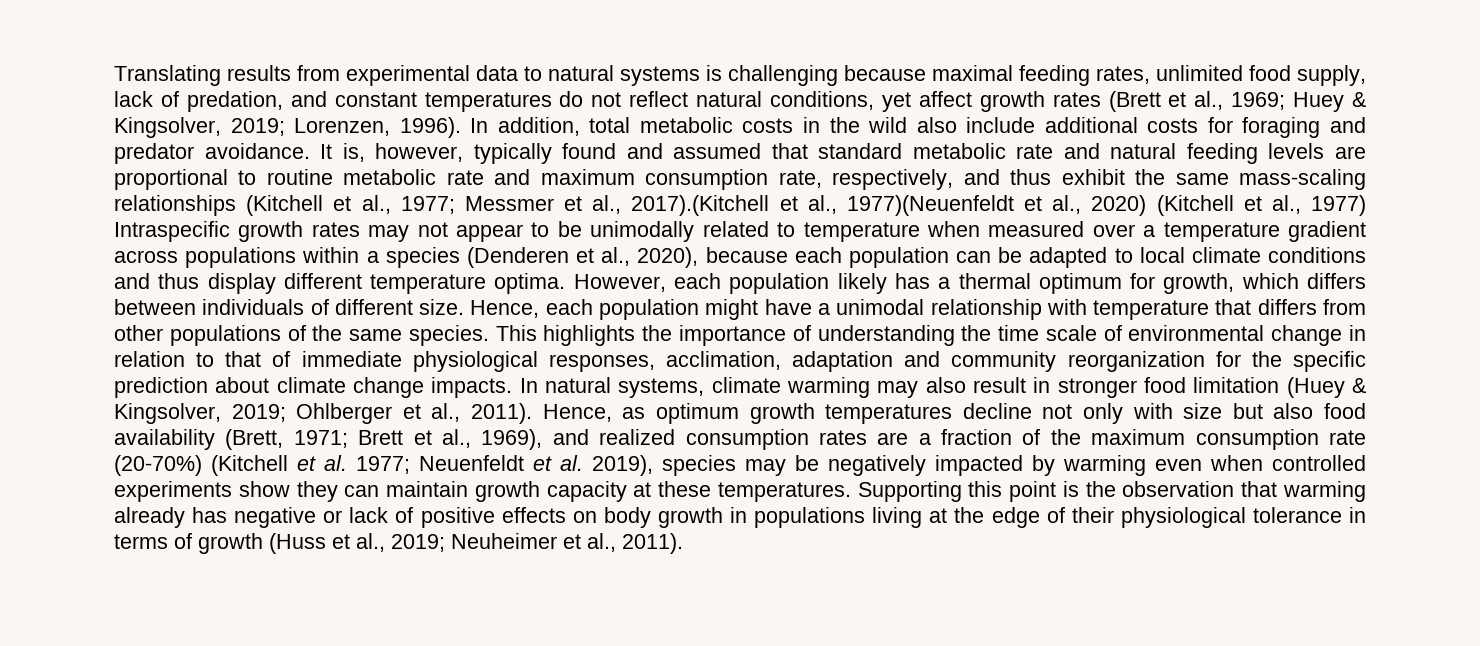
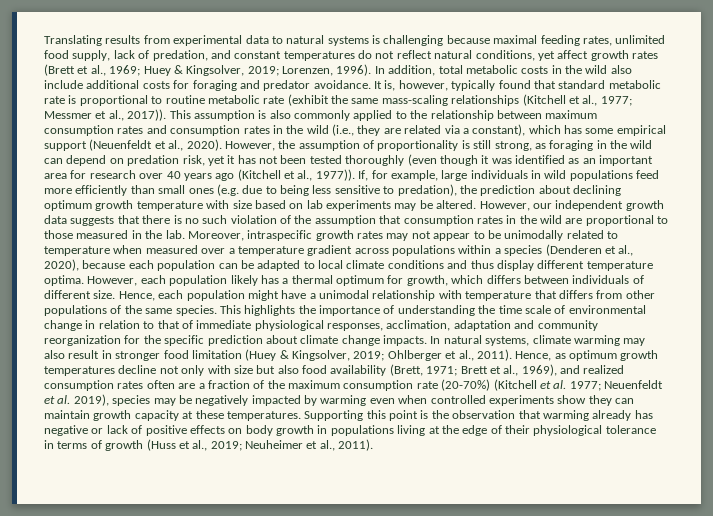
[626,143,762,159] and assumed -> (531, 84) none
[1063,143,1366,164] and natural feeding levels are -> [68,95,77,104] is
[494,169,1125,190] and maximum consumption rate, respectively, and thus exhibit -> [287,94,329,106] (exhibit
[631,195,1366,216] [114,221,230,242] 2017).(Kitchell et al., 1977)(Neuenfeldt et al., 2020) (Kitchell et al., 1977) Intraspecific -> [127,109,598,121] [44,124,666,136] [44,139,653,151] [44,154,654,166] [44,169,660,181] [44,184,621,196] [44,200,664,211] [44,215,669,226] [44,230,313,241] 2017)). This assumption is also commonly applied to the relationship between maximum consumption rates and consumption rates in the wild (i.e., they are related via a constant), which has some empirical support (Neuenfeldt et al., 2020). However, the assumption of proportionality is still strong, as foraging in the wild can depend on predation risk, yet it has not been tested thoroughly (even though it was identified as an important area for research over 40 years ago (Kitchell et al., 1977)). If, for example, large individuals in wild populations feed more efficiently than small ones (e.g. due to being less sensitive to predation), the prediction about declining optimum growth temperature with size based on lab experiments may be altered. However, our independent growth data suggests that there is no such violation of the assumption that consumption rates in the wild are proportional to those measured in the lab. Moreover, intraspecific
(867, 437) none -> [146,380,175,389] often

